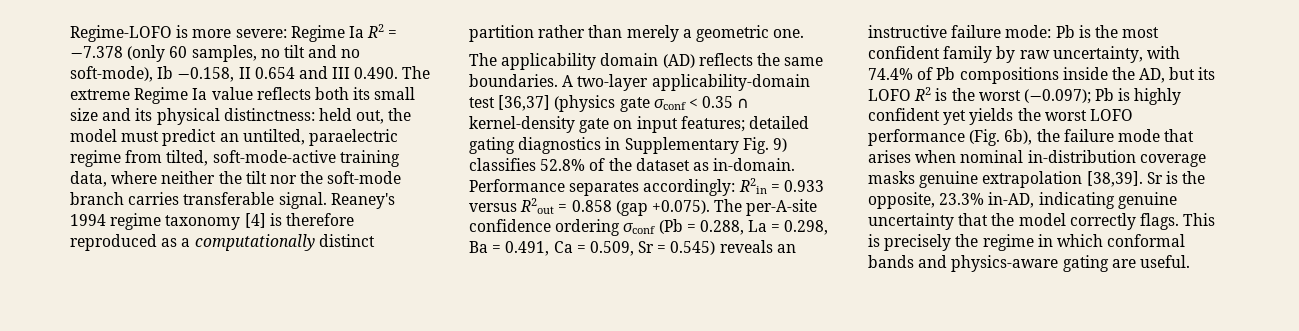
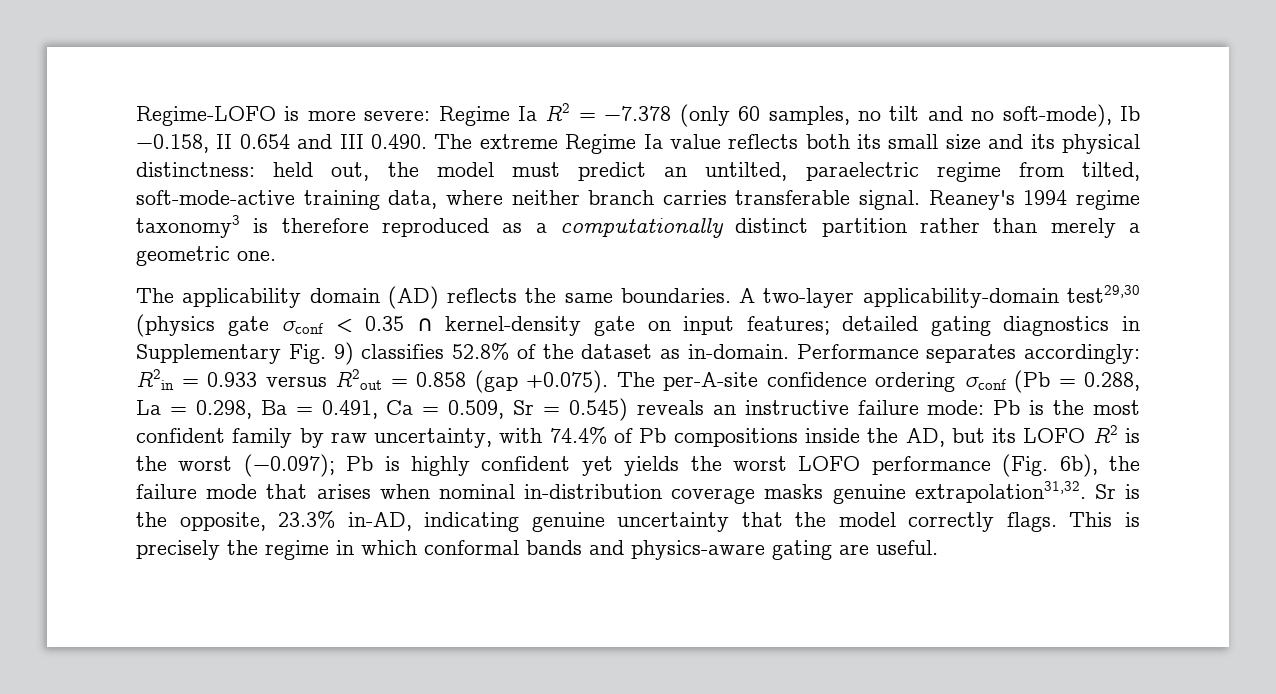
[218,171,402,184] the tilt nor the soft-mode -> (580, 197) none
[165,213,266,230] taxonomy [4] -> [136,215,240,238] taxonomy3
[469,95,551,111] test [36,37] -> [1067,285,1140,303] test29,30
[982,171,1143,188] extrapolation [38,39]. -> [914,481,1086,503] extrapolation31,32.

